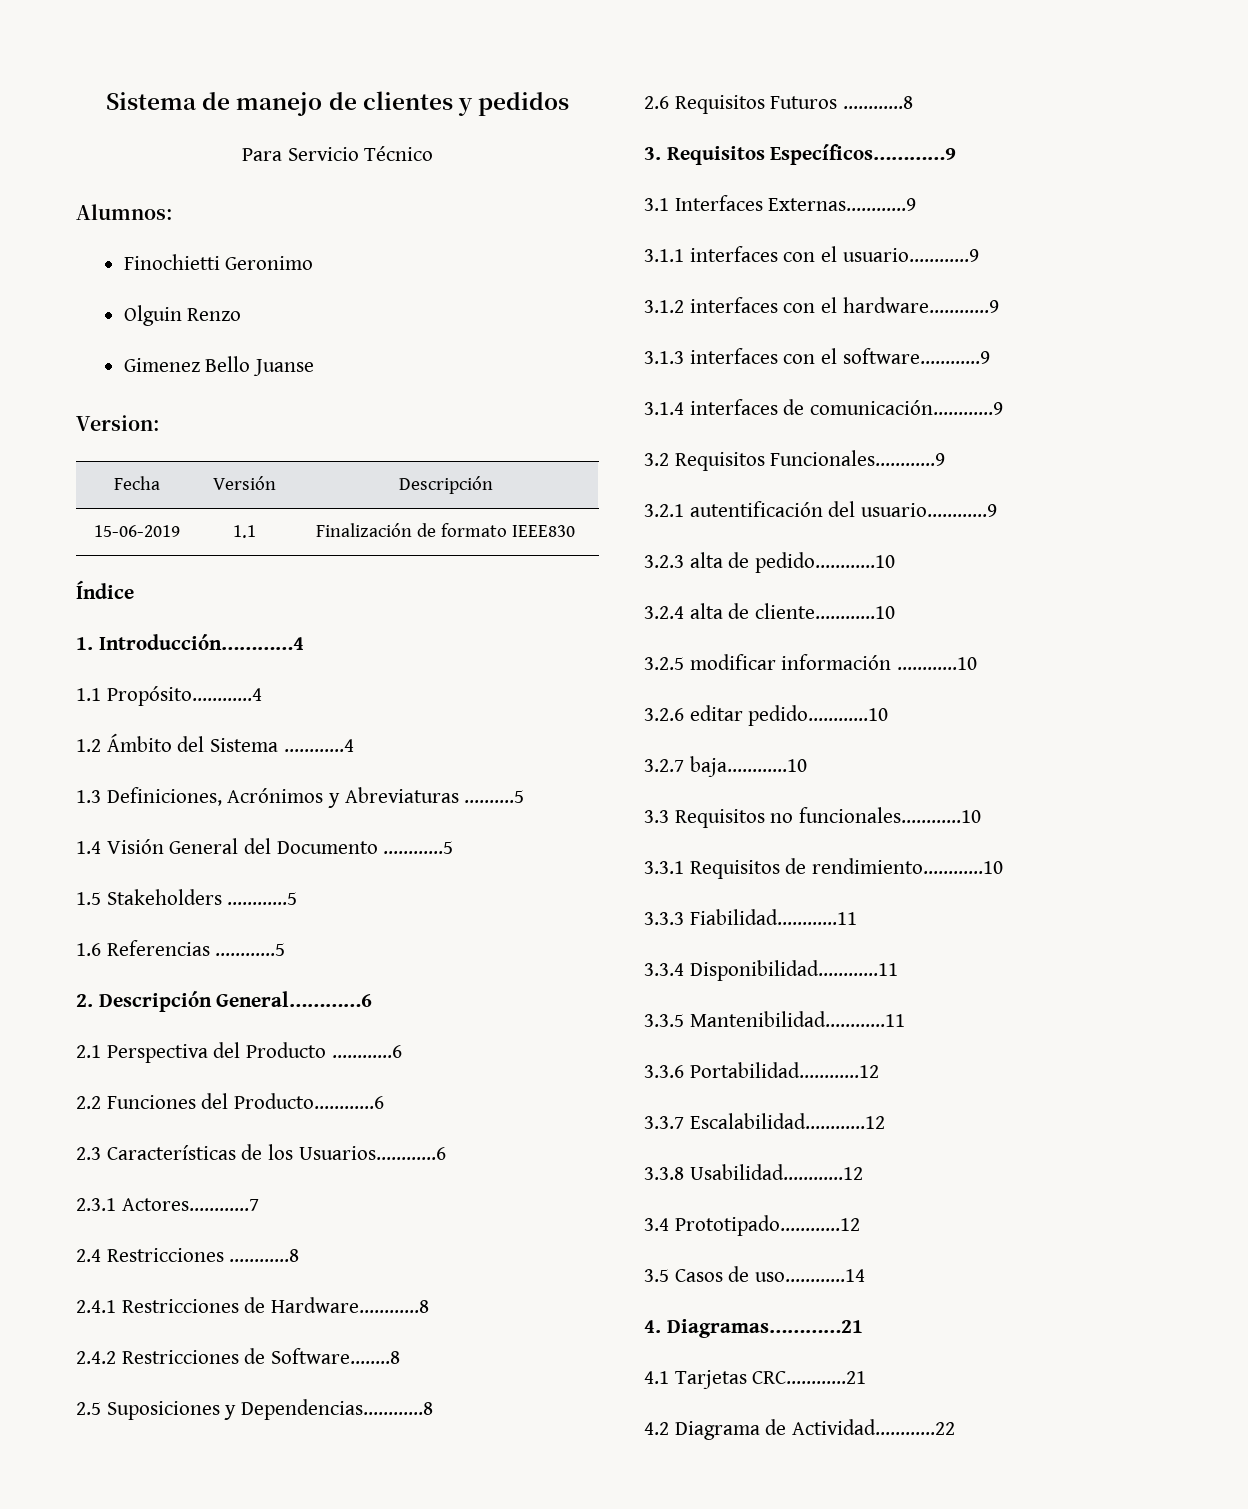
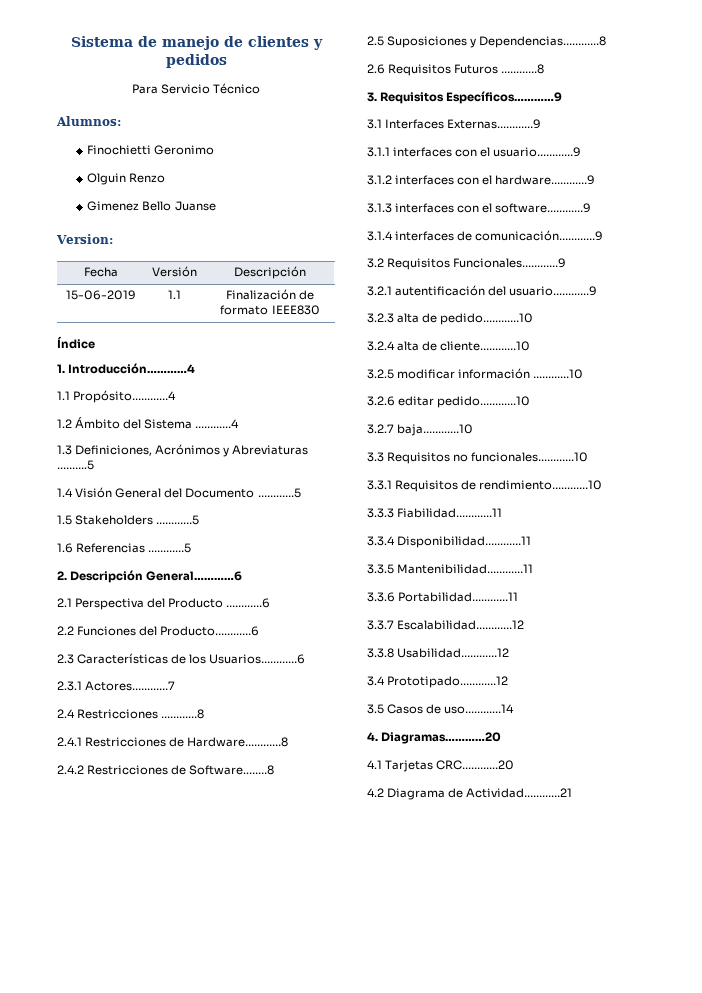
[689,1062,879,1078] Portabilidad…………12 -> [398,592,519,602] Portabilidad…………11
[666,1319,863,1338] Diagramas…………21 -> [381,732,502,744] Diagramas…………20
[752,1371,867,1384] CRC…………21 -> [436,760,515,770] CRC…………20
[792,1419,956,1435] Actividad…………22 -> [466,788,573,798] Actividad…………21

